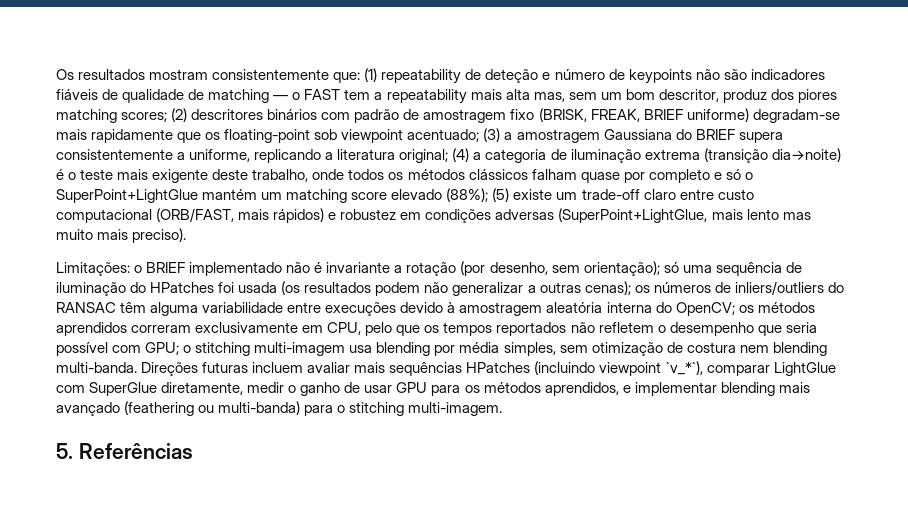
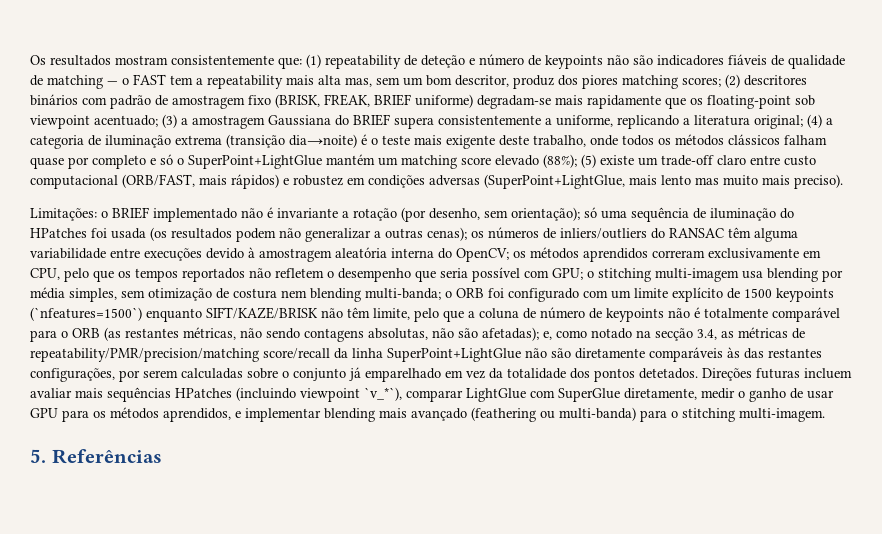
[56,362,137,373] multi-banda. -> [365,287,834,302] [30,307,840,322] [30,327,805,342] [30,347,822,362] [30,367,698,382] multi-banda; o ORB foi configurado com um limite explícito de 1500 keypoints (`nfeatures=1500`) enquanto SIFT/KAZE/BRISK não têm limite, pelo que a coluna de número de keypoints não é totalmente comparável para o ORB (as restantes métricas, não sendo contagens absolutas, não são afetadas); e, como notado na secção 3.4, as métricas de repeatability/PMR/precision/matching score/recall da linha SuperPoint+LightGlue não são diretamente comparáveis às das restantes configurações, por serem calculadas sobre o conjunto já emparelhado em vez da totalidade dos pontos detetados.

